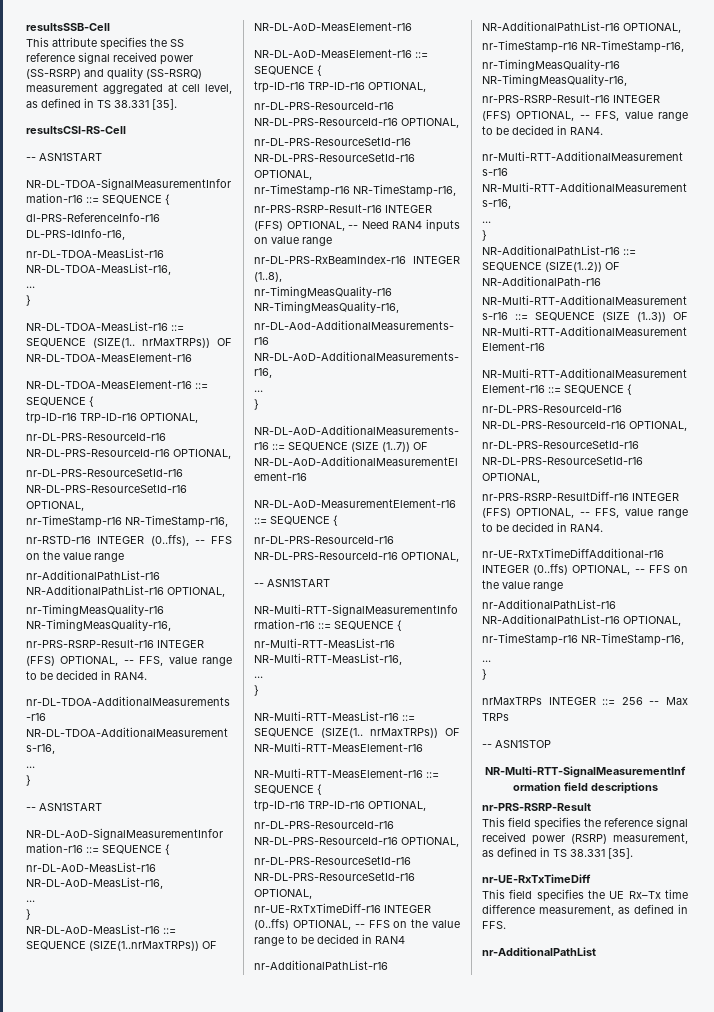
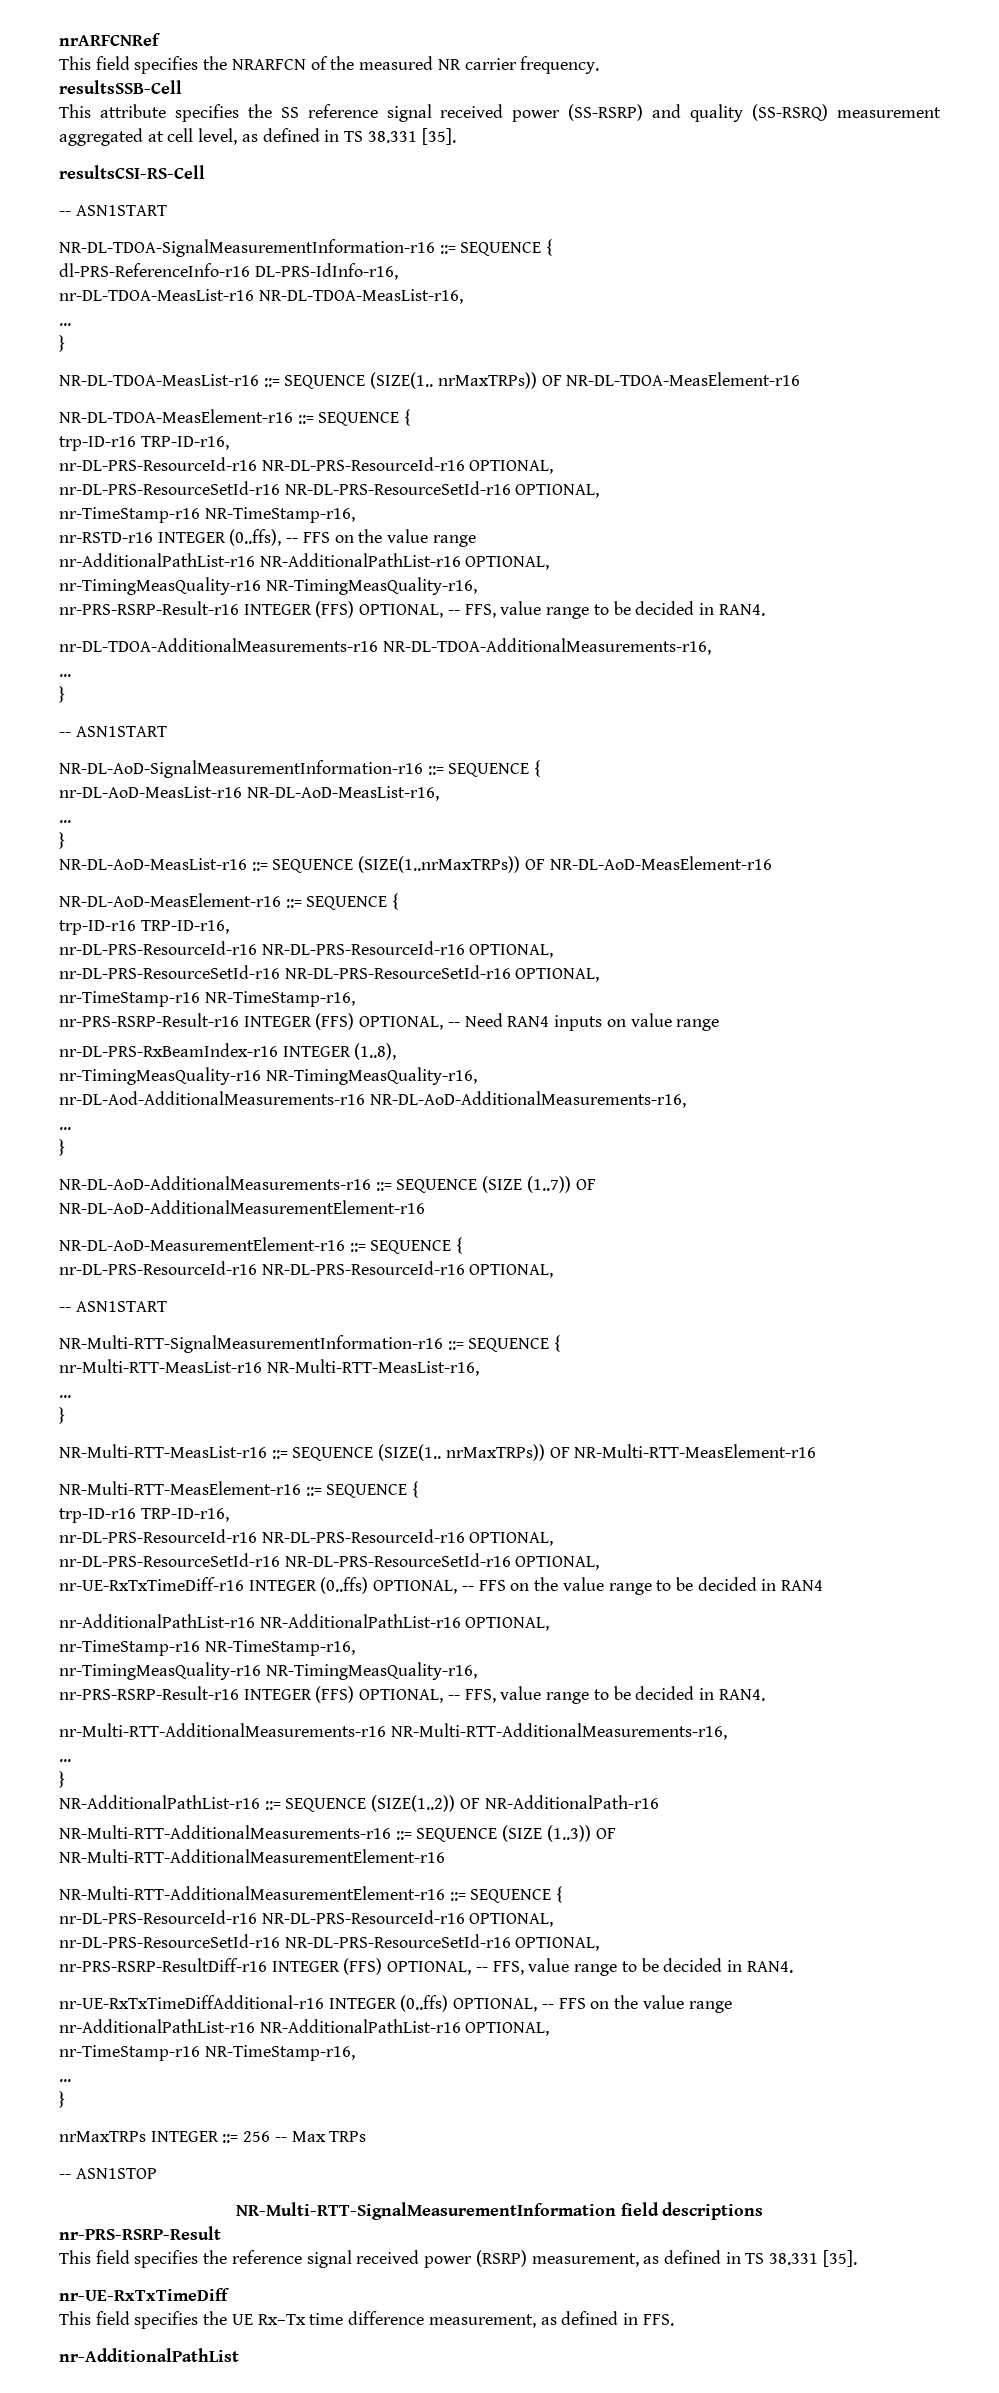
(26, 27) none -> [59,33,161,46] [59,56,600,74] nrARFCNRef // This field specifies the NRARFCN of the measured NR carrier frequency. //
[80,413,198,423] TRP-ID-r16 OPTIONAL, -> [140,436,229,450] TRP-ID-r16,
[308,82,426,92] TRP-ID-r16 OPTIONAL, -> [140,920,229,934] TRP-ID-r16,
[308,801,426,811] TRP-ID-r16 OPTIONAL, -> [140,1508,229,1522] TRP-ID-r16,

